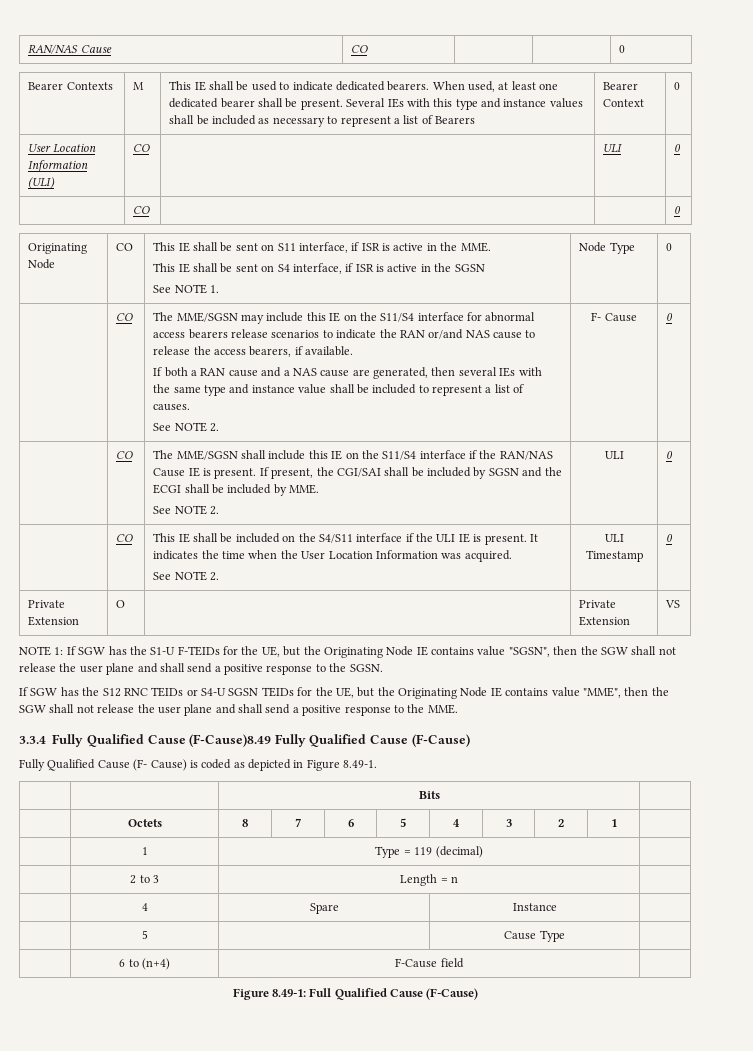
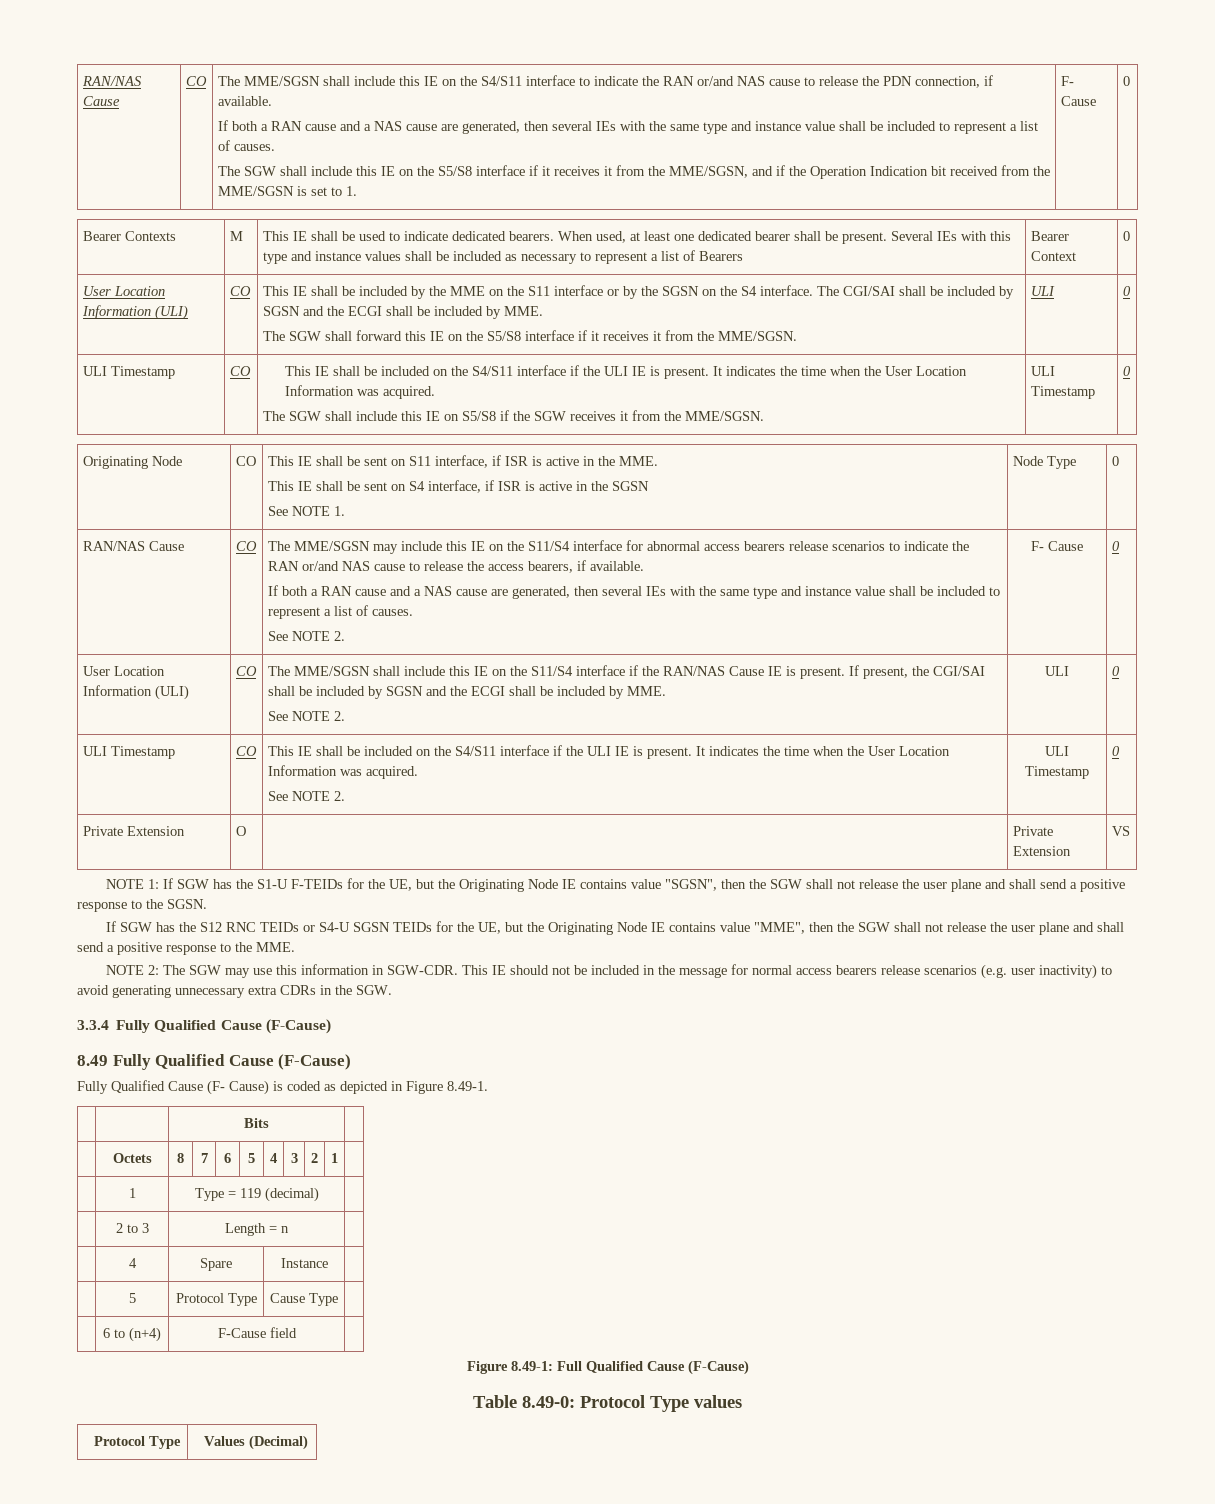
[28,44,112,54] [351,45,369,53] RAN/NAS Cause | CO | | -> [81,76,142,86] [82,96,120,106] [185,76,207,86] [217,75,993,88] [217,96,272,106] [217,120,1038,134] [217,140,275,151] [217,165,1050,179] [217,186,357,196] [1060,76,1074,86] [1060,96,1096,106] RAN/NAS Cause | CO | The MME/SGSN shall include this IE on the S4/S11 interface to indicate the RAN or/and NAS cause to release the PDN connection, if available. // If both a RAN cause and a NAS cause are generated, then several IEs with the same type and instance value shall be included to represent a list of causes. // The SGW shall include this IE on the S5/S8 interface if it receives it from the MME/SGSN, and if the Operation Indication bit received from the MME/SGSN is set to 1. | F- Cause
[603,144,623,153] [674,144,682,152] [133,206,151,214] | ULI | 0 // | CO | | -> [262,285,1014,299] [262,306,543,319] [262,330,797,341] [1030,286,1055,296] [1122,286,1131,296] [82,366,175,379] [229,366,251,376] [285,365,968,379] [285,385,436,399] [262,410,764,421] [1030,366,1055,376] [1030,386,1095,399] This IE shall be included by the MME on the S11 interface or by the SGSN on the S4 interface. The CGI/SAI shall be included by SGSN and the ECGI shall be included by MME. // The SGW shall forward this IE on the S5/S8 interface if it receives it from the MME/SGSN. | ULI | 0 // ULI Timestamp | CO | This IE shall be included on the S4/S11 interface if the ULI IE is present. It indicates the time when the User Location Information was acquired. // The SGW shall include this IE on S5/S8 if the SGW receives it from the MME/SGSN. | ULI Timestamp
(673, 247) none -> [82,541,184,551] RAN/NAS Cause
(674, 317) none -> [82,666,165,676] [82,685,189,700] User Location Information (ULI)
(674, 455) none -> [82,746,175,759] ULI Timestamp
(458, 709) none -> [106,964,1113,979] [77,985,392,998] // NOTE 2: The SGW may use this information in SGW-CDR. This IE should not be included in the message for normal access bearers release scenarios (e.g. user inactivity) to avoid generating unnecessary extra CDRs in the SGW.
[189,734,272,747] (F-Cause)8.49 -> [265,1019,331,1034] [77,1055,108,1066] (F-Cause) // 8.49
(148, 934) none -> [175,1293,257,1306] Protocol Type
(479, 994) none -> [473,1395,742,1412] [94,1436,182,1449] [204,1435,309,1450] // Table 8.49-0: Protocol Type values // Protocol Type | Values (Decimal)

